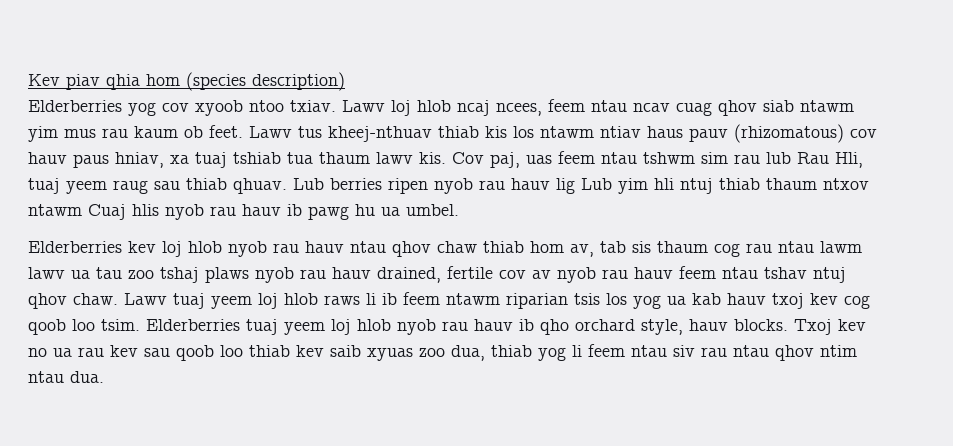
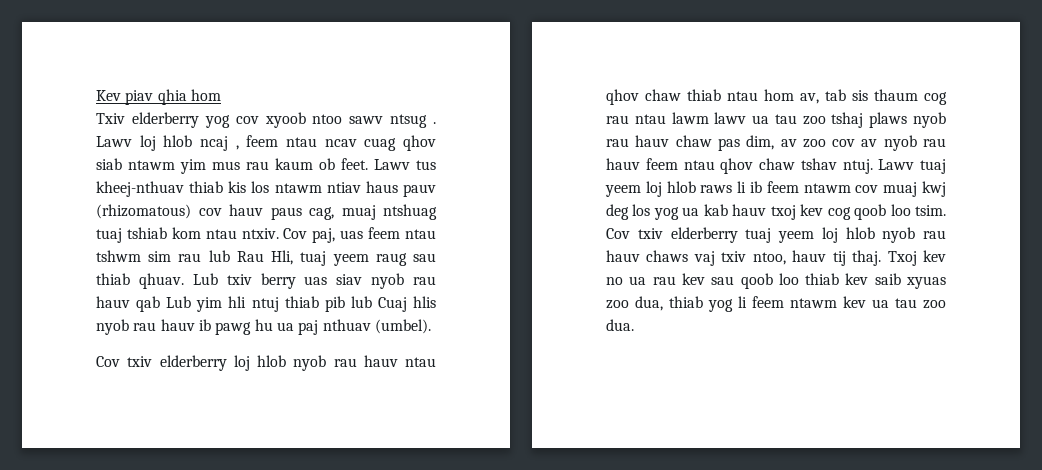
[186,72,345,91] [28,100,122,112] (species description) // Elderberries -> [96,112,199,128] // Txiv elderberry
[290,100,336,112] txiav. -> [349,114,436,128] sawv ntsug .
[496,103,542,116] ncees, -> [235,145,239,150] ,
[115,152,446,168] hniav, xa tuaj tshiab tua thaum lawv kis. -> [309,204,437,220] [96,227,279,243] cag, muaj ntshuag tuaj tshiab kom ntau ntxiv.
[330,178,575,194] berries ripen nyob rau hauv lig -> [226,273,436,289] [96,296,161,312] txiv berry uas siav nyob rau hauv qab
[766,178,869,190] [28,204,82,216] thaum ntxov ntawm -> [324,296,372,312] pib lub
[406,204,459,216] [28,241,156,253] umbel. // Elderberries kev -> [298,319,431,335] [96,355,227,371] paj nthuav (umbel). // Cov txiv elderberry
(524, 247) none -> [727,91,758,101] ntau
[377,266,493,283] drained, fertile -> [675,135,826,151] chaw pas dim, av zoo
[764,267,846,283] [28,293,118,309] tshav ntuj qhov chaw. -> [720,158,873,174] qhov chaw tshav ntuj.
[506,293,600,309] riparian tsis -> [855,181,947,197] [606,204,629,220] cov muaj kwj deg
[146,319,240,331] Elderberries -> [606,227,738,243] Cov txiv elderberry
[519,319,788,335] ib qho orchard style, hauv blocks. -> [646,250,882,266] chaws vaj txiv ntoo, hauv tij thaj.
[631,345,857,361] [28,371,64,383] ntau siv rau ntau qhov ntim ntau -> [790,296,946,309] ntawm kev ua tau zoo

